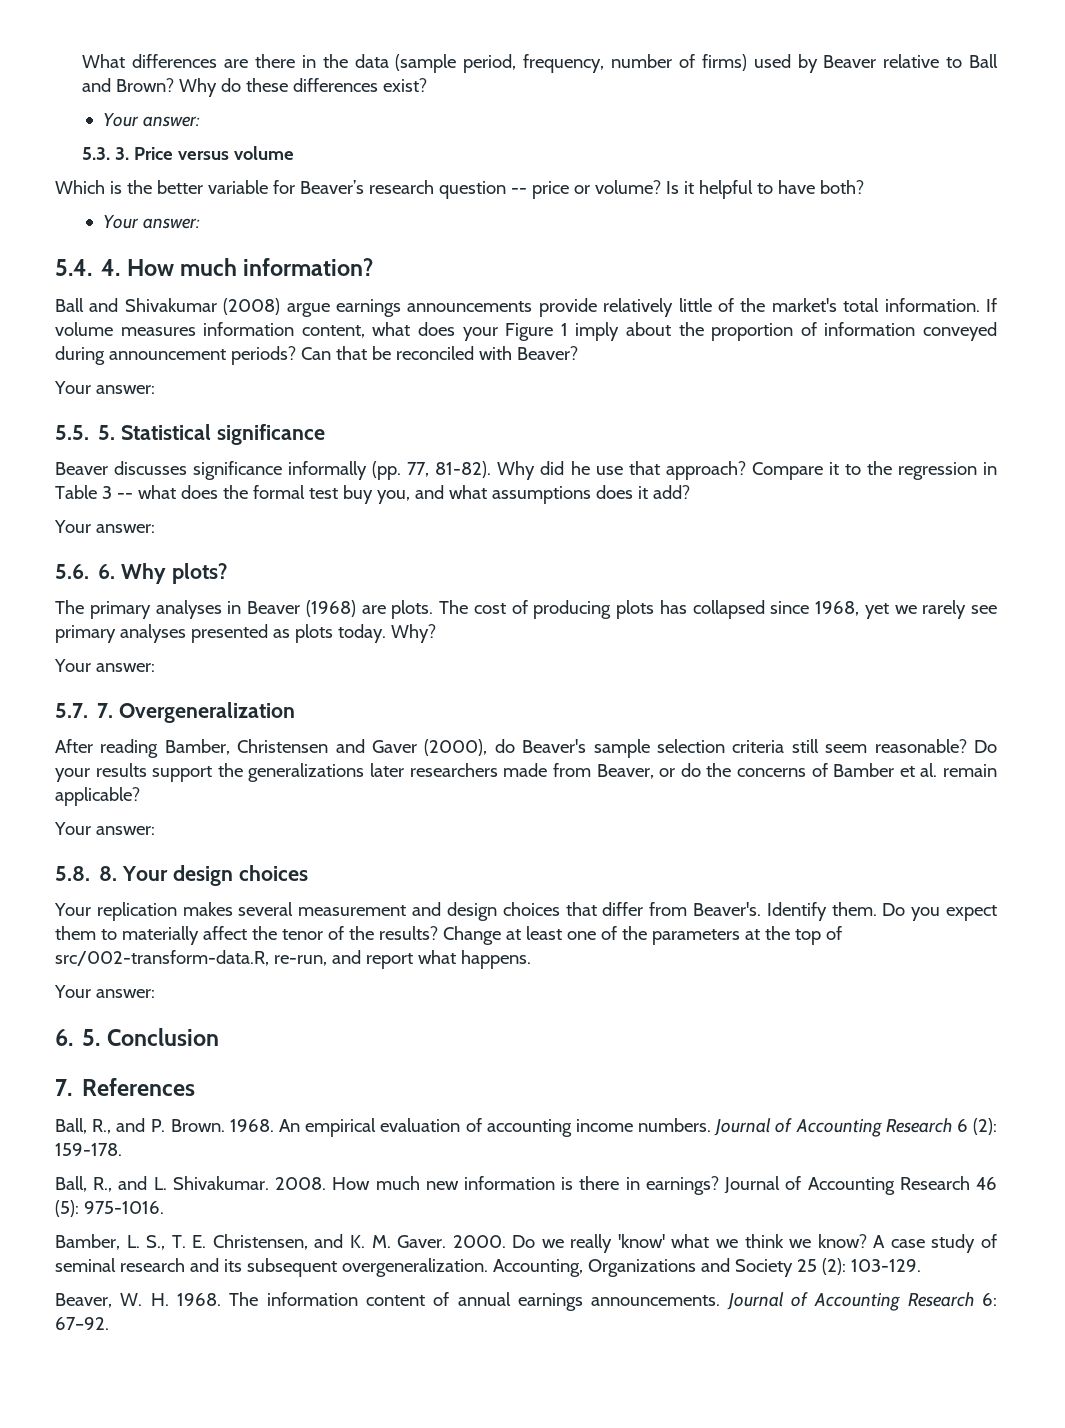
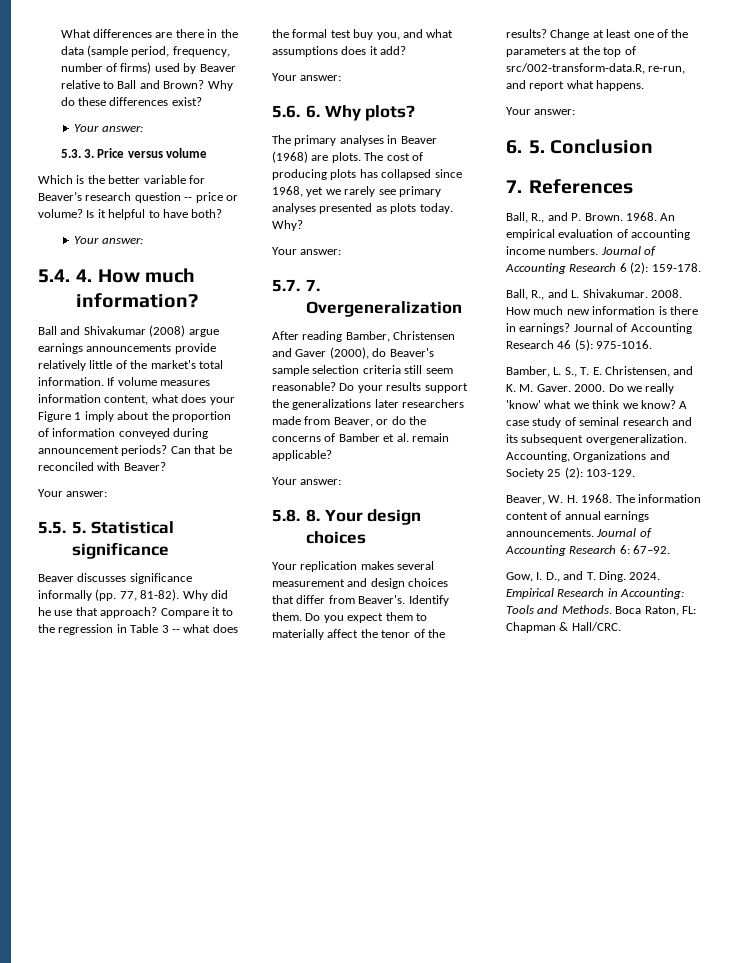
(109, 1323) none -> [506,571,661,582] [506,588,685,599] [506,605,696,616] [506,622,621,633] // Gow, I. D., and T. Ding. 2024. Empirical Research in Accounting: Tools and Methods. Boca Raton, FL: Chapman & Hall/CRC.

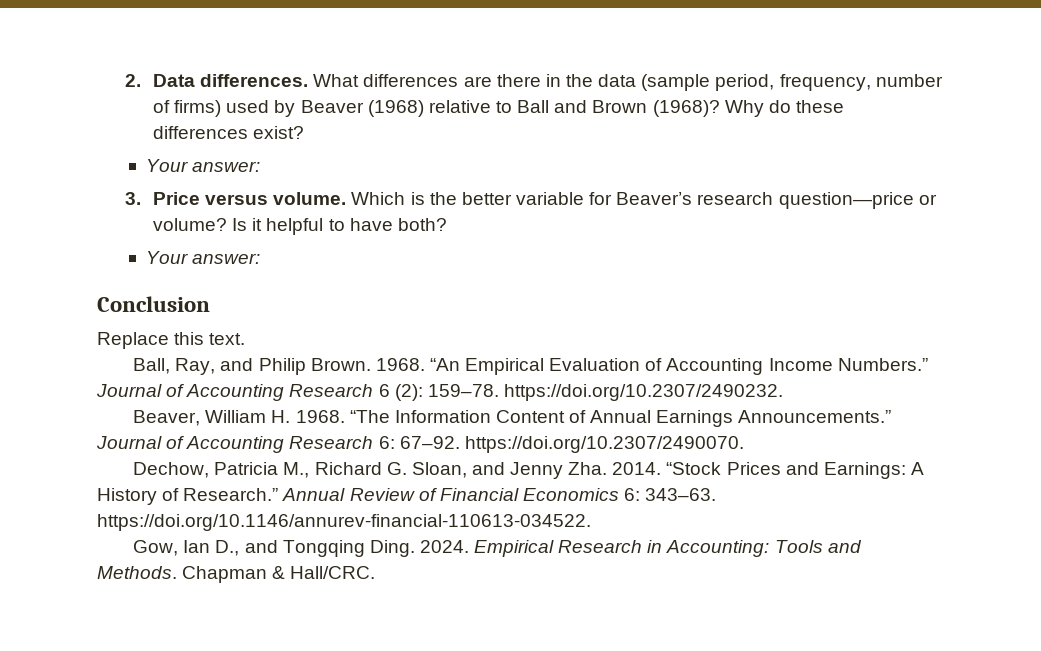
(60, 33) none -> [125,74,309,87] 2. Data differences.
(236, 68) none -> [367,100,424,117] (1968)
[163,80,205,89] Brown? -> [592,100,720,117] Brown (1968)?
[60,149,81,158] 5.3. -> (261, 166) none
[166,148,208,158] volume // -> [273,192,347,205] volume.
[134,192,223,203] question -- price -> [778,192,914,209] question—price
[38,268,195,283] [76,293,199,308] [38,325,219,337] [38,343,216,354] [38,360,223,371] [38,377,211,386] [38,394,235,405] [38,411,231,422] [38,428,209,439] [38,445,232,456] [38,462,166,471] [38,489,108,497] [38,521,174,534] [72,542,170,559] [38,573,192,584] [38,589,228,601] [38,607,234,618] [38,624,238,635] [272,29,454,40] [272,46,407,57] [272,73,342,81] [272,105,416,121] [272,135,437,146] [272,151,423,163] [272,169,462,180] [272,186,441,197] [272,203,453,214] [272,220,303,231] [272,247,342,255] [272,279,321,292] [306,301,463,317] [272,331,456,342] [272,347,434,359] [272,365,453,376] [272,382,468,393] [272,399,465,410] [272,416,426,427] [272,433,449,442] [272,450,332,461] [272,477,342,485] [272,509,422,525] [306,531,367,544] [272,561,435,572] [272,578,449,589] [272,595,449,606] [272,612,427,623] [272,629,445,640] [506,29,689,40] [506,46,636,57] [506,63,686,74] [506,80,645,91] [506,107,576,115] [506,139,653,154] [506,179,633,194] [506,212,676,223] [506,229,691,240] [506,246,599,255] 5.4. 4. How much information? // Ball and Shivakumar (2008) argue earnings announcements provide relatively little of the market's total information. If volume measures information content, what does your Figure 1 imply about the proportion of information conveyed during announcement periods? Can that be reconciled with Beaver? // Your answer: // 5.5. 5. Statistical significance // Beaver discusses significance informally (pp. 77, 81-82). Why did he use that approach? Compare it to the regression in Table 3 -- what does the formal test buy you, and what assumptions does it add? // Your answer: // 5.6. 6. Why plots? // The primary analyses in Beaver (1968) are plots. The cost of producing plots has collapsed since 1968, yet we rarely see primary analyses presented as plots today. Why? // Your answer: // 5.7. 7. Overgeneralization // After reading Bamber, Christensen and Gaver (2000), do Beaver's sample selection criteria still seem reasonable? Do your results support the generalizations later researchers made from Beaver, or do the concerns of Bamber et al. remain applicable? // Your answer: // 5.8. 8. Your design choices // Your replication makes several measurement and design choices that differ from Beaver's. Identify them. Do you expect them to materially affect the tenor of the results? Change at least one of the parameters at the top of src/002-transform-data.R, re-run, and report what happens. // Your answer: // 6. 5. Conclusion // 7. References // Ball, R., and P. Brown. 1968. An empirical evaluation of accounting income numbers. -> [97,296,210,312] [97,332,246,349] [133,358,928,375] Conclusion // Replace this text. // Ball, Ray, and Philip Brown. 1968. “An Empirical Evaluation of Accounting Income Numbers.”
[651,263,701,272] [506,289,682,300] [506,306,698,315] [506,323,692,334] [506,339,653,351] [506,366,694,377] [506,383,675,394] [506,400,688,409] [506,417,692,428] [506,434,687,445] [506,451,670,462] [506,467,636,479] [506,495,564,505] 159-178. // Ball, R., and L. Shivakumar. 2008. How much new information is there in earnings? Journal of Accounting Research 46 (5): 975-1016. // Bamber, L. S., T. E. Christensen, and K. M. Gaver. 2000. Do we really 'know' what we think we know? A case study of seminal research and its subsequent overgeneralization. Accounting, Organizations and Society 25 (2): 103-129. // Beaver, W. -> [427,384,783,401] [133,410,267,426] 159–78. https://doi.org/10.2307/2490232. // Beaver, William
[615,494,701,503] [506,511,650,522] [506,529,594,537] The information content of annual earnings announcements. -> [349,410,892,427] “The Information Content of Annual Earnings Announcements.”
(671, 549) none -> [464,436,744,453] [133,462,924,479] [97,488,717,505] [97,514,591,531] https://doi.org/10.2307/2490070. // Dechow, Patricia M., Richard G. Sloan, and Jenny Zha. 2014. “Stock Prices and Earnings: A History of Research.” Annual Review of Financial Economics 6: 343–63. https://doi.org/10.1146/annurev-financial-110613-034522.
[536,572,543,580] I. -> [183,540,211,553] Ian
[586,572,596,580] T. -> [282,540,365,557] Tongqing
[615,606,696,616] Boca Raton, FL: -> (177, 572) none

